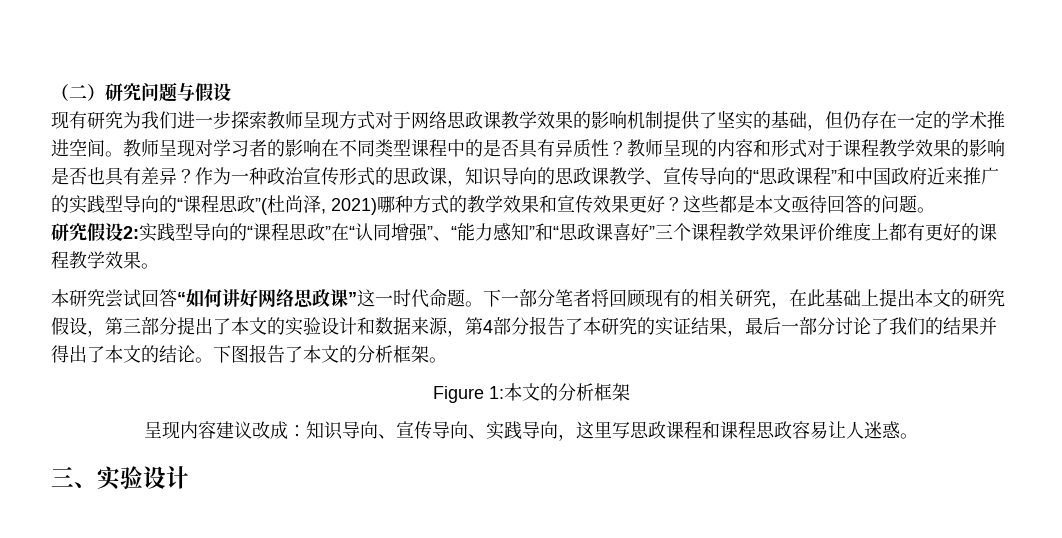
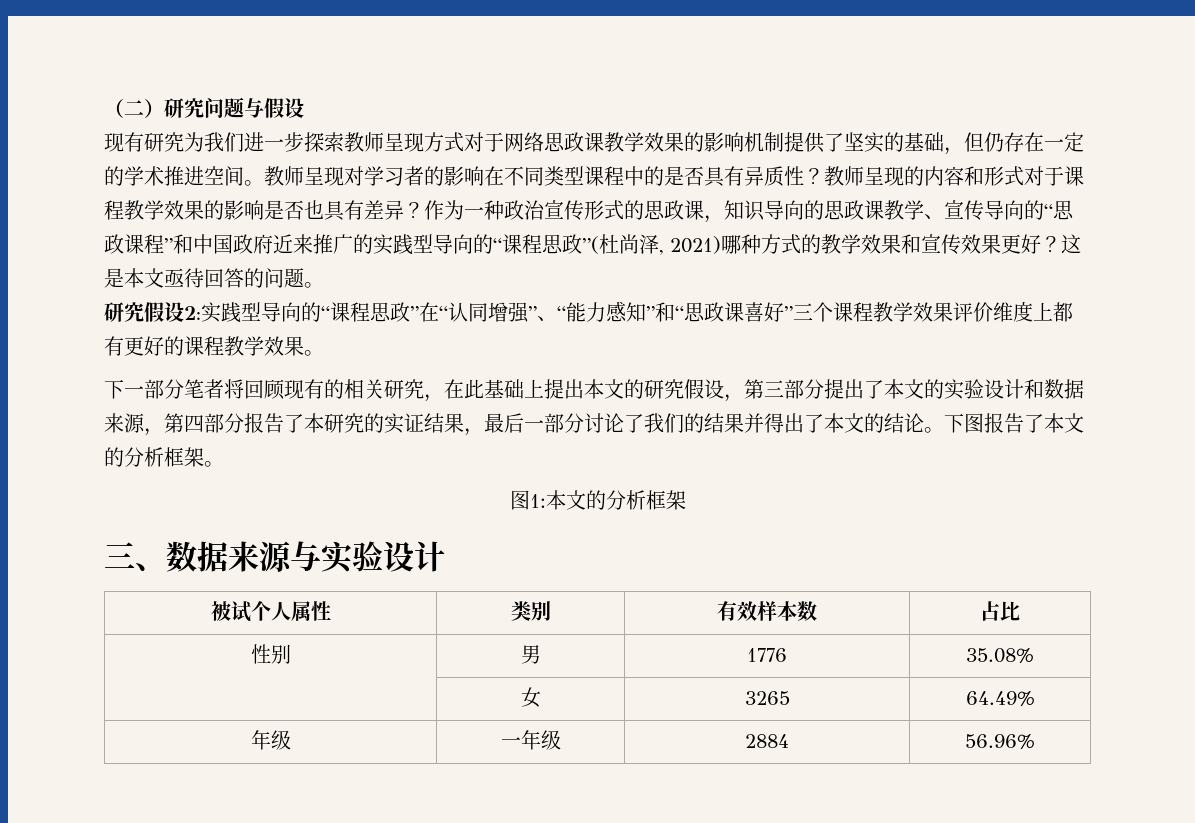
[701,195,737,213] 些都 -> (1081, 244) none
[51,289,483,308] 本研究尝试回答“如何讲好网络思政课”这一时代命题。 -> (324, 353) none
[483,320,493,333] 4 -> [184,415,204,432] 四
[432,386,484,403] Figure -> [509,490,530,510] 图
[144,421,918,441] // 呈现内容建议改成：知识导向、宣传导向、实践导向，这里写思政课程和课程思政容易让人迷惑。 -> (686, 500) none
[97,466,189,490] 实验设计 -> [166,541,445,574] [210,601,331,622] [510,601,551,621] [717,601,817,621] [980,601,1020,621] [250,644,291,664] [520,645,541,664] [747,648,787,662] [966,648,1034,663] [520,687,541,708] [744,691,790,705] [965,691,1035,706] [250,730,291,750] [500,730,561,750] [745,734,789,748] [965,734,1035,749] 数据来源与实验设计 // 被试个人属性 | 类别 | 有效样本数 | 占比 // 性别 | 男 | 1776 | 35.08% // | 女 | 3265 | 64.49% // 年级 | 一年级 | 2884 | 56.96%

